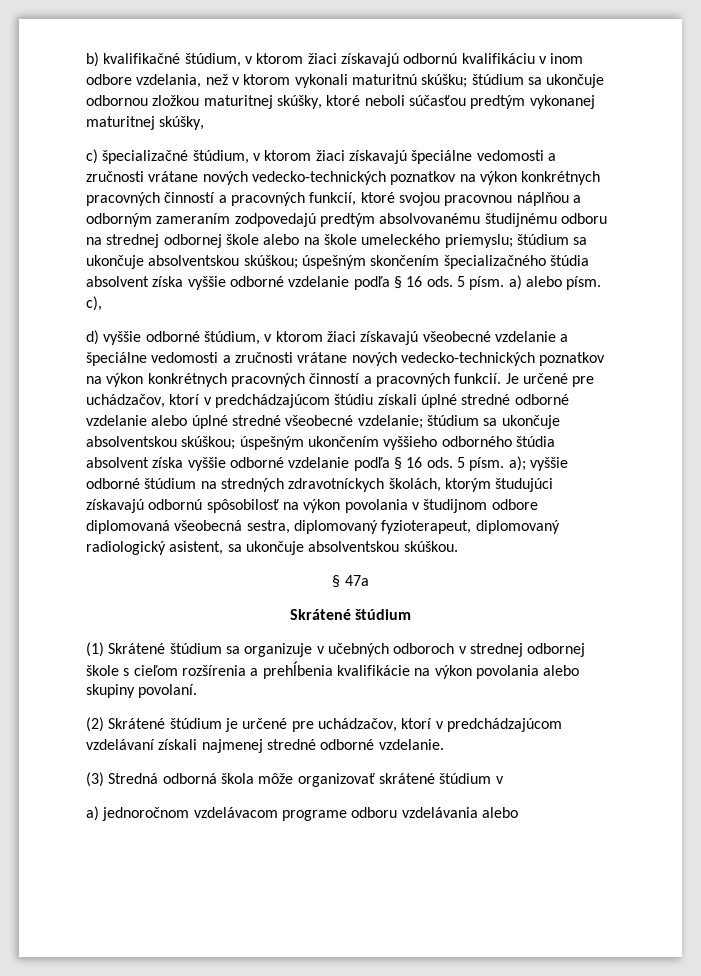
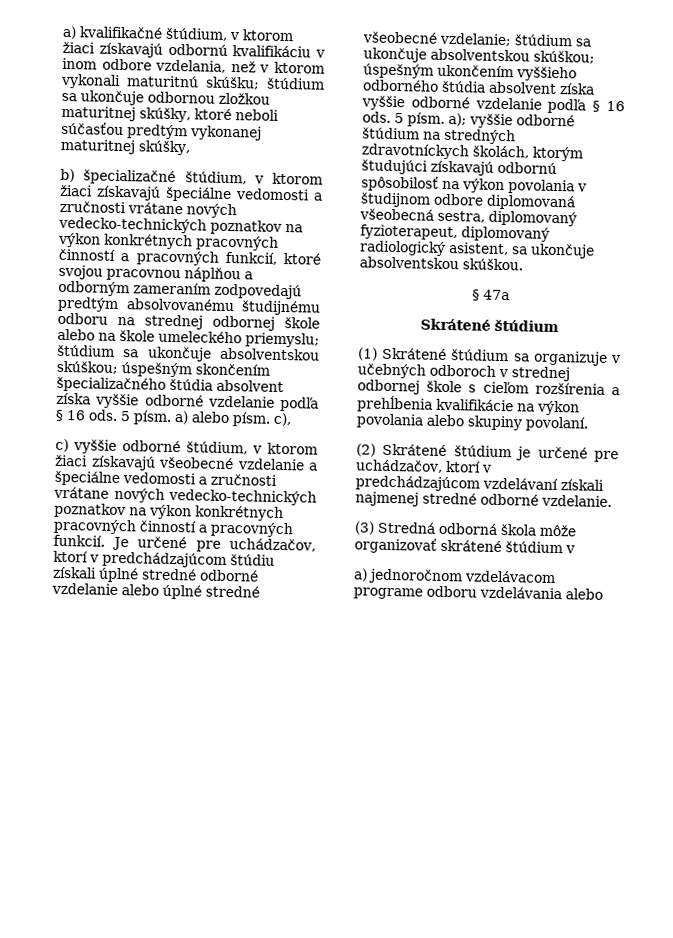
[86,52,99,67] b) -> [62,25,77,40] a)
[86,149,98,164] c) -> [60,168,75,183] b)
[86,330,99,345] d) -> [55,438,69,453] c)

